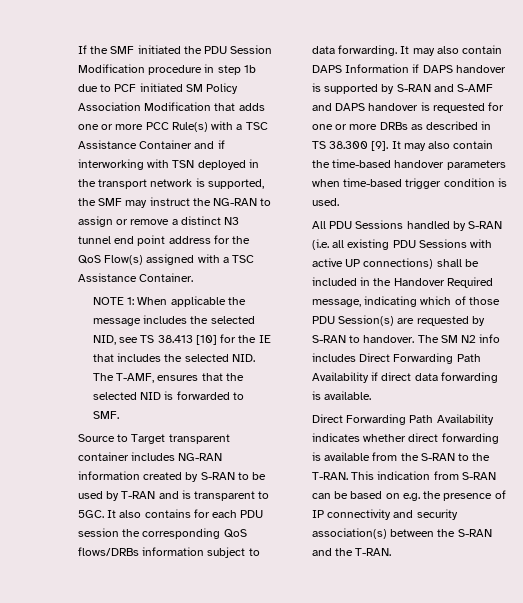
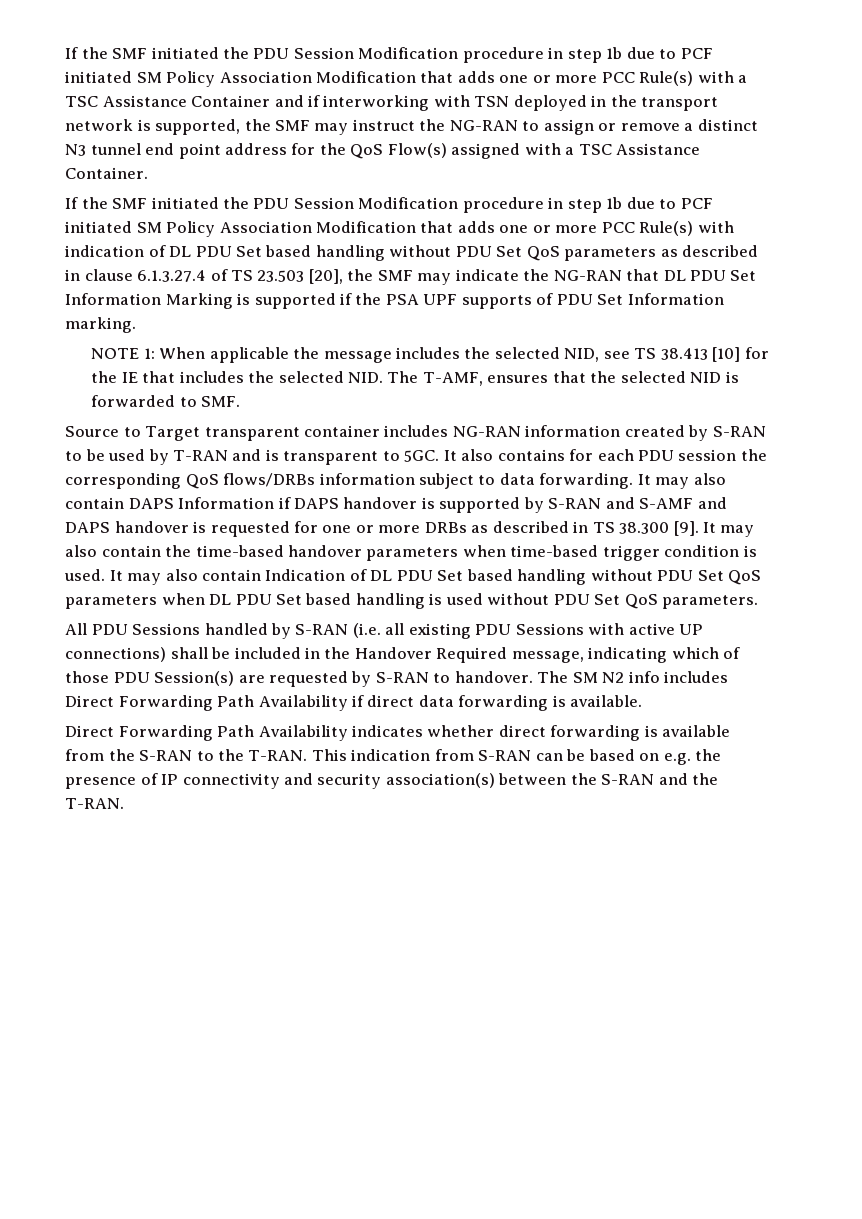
(194, 277) none -> [65,197,713,213] [65,221,734,237] [65,245,759,261] [65,269,757,285] [65,293,724,309] [65,317,137,333] // If the SMF initiated the PDU Session Modification procedure in step 1b due to PCF initiated SM Policy Association Modification that adds one or more PCC Rule(s) with indication of DL PDU Set based handling without PDU Set QoS parameters as described in clause 6.1.3.27.4 of TS 23.503 [20], the SMF may indicate the NG-RAN that DL PDU Set Information Marking is supported if the PSA UPF supports of PDU Set Information marking.
(339, 202) none -> [109,569,761,585] [65,593,759,609] It may also contain Indication of DL PDU Set based handling without PDU Set QoS parameters when DL PDU Set based handling is used without PDU Set QoS parameters.

